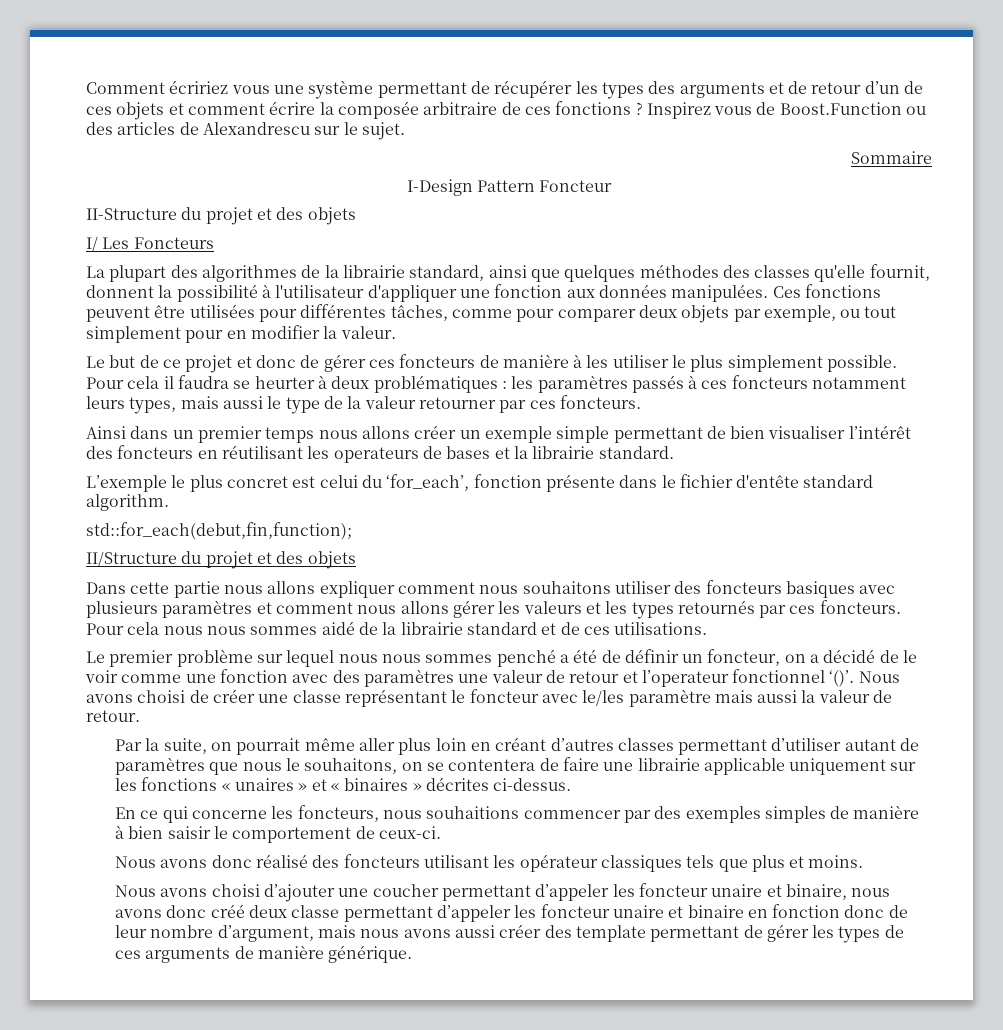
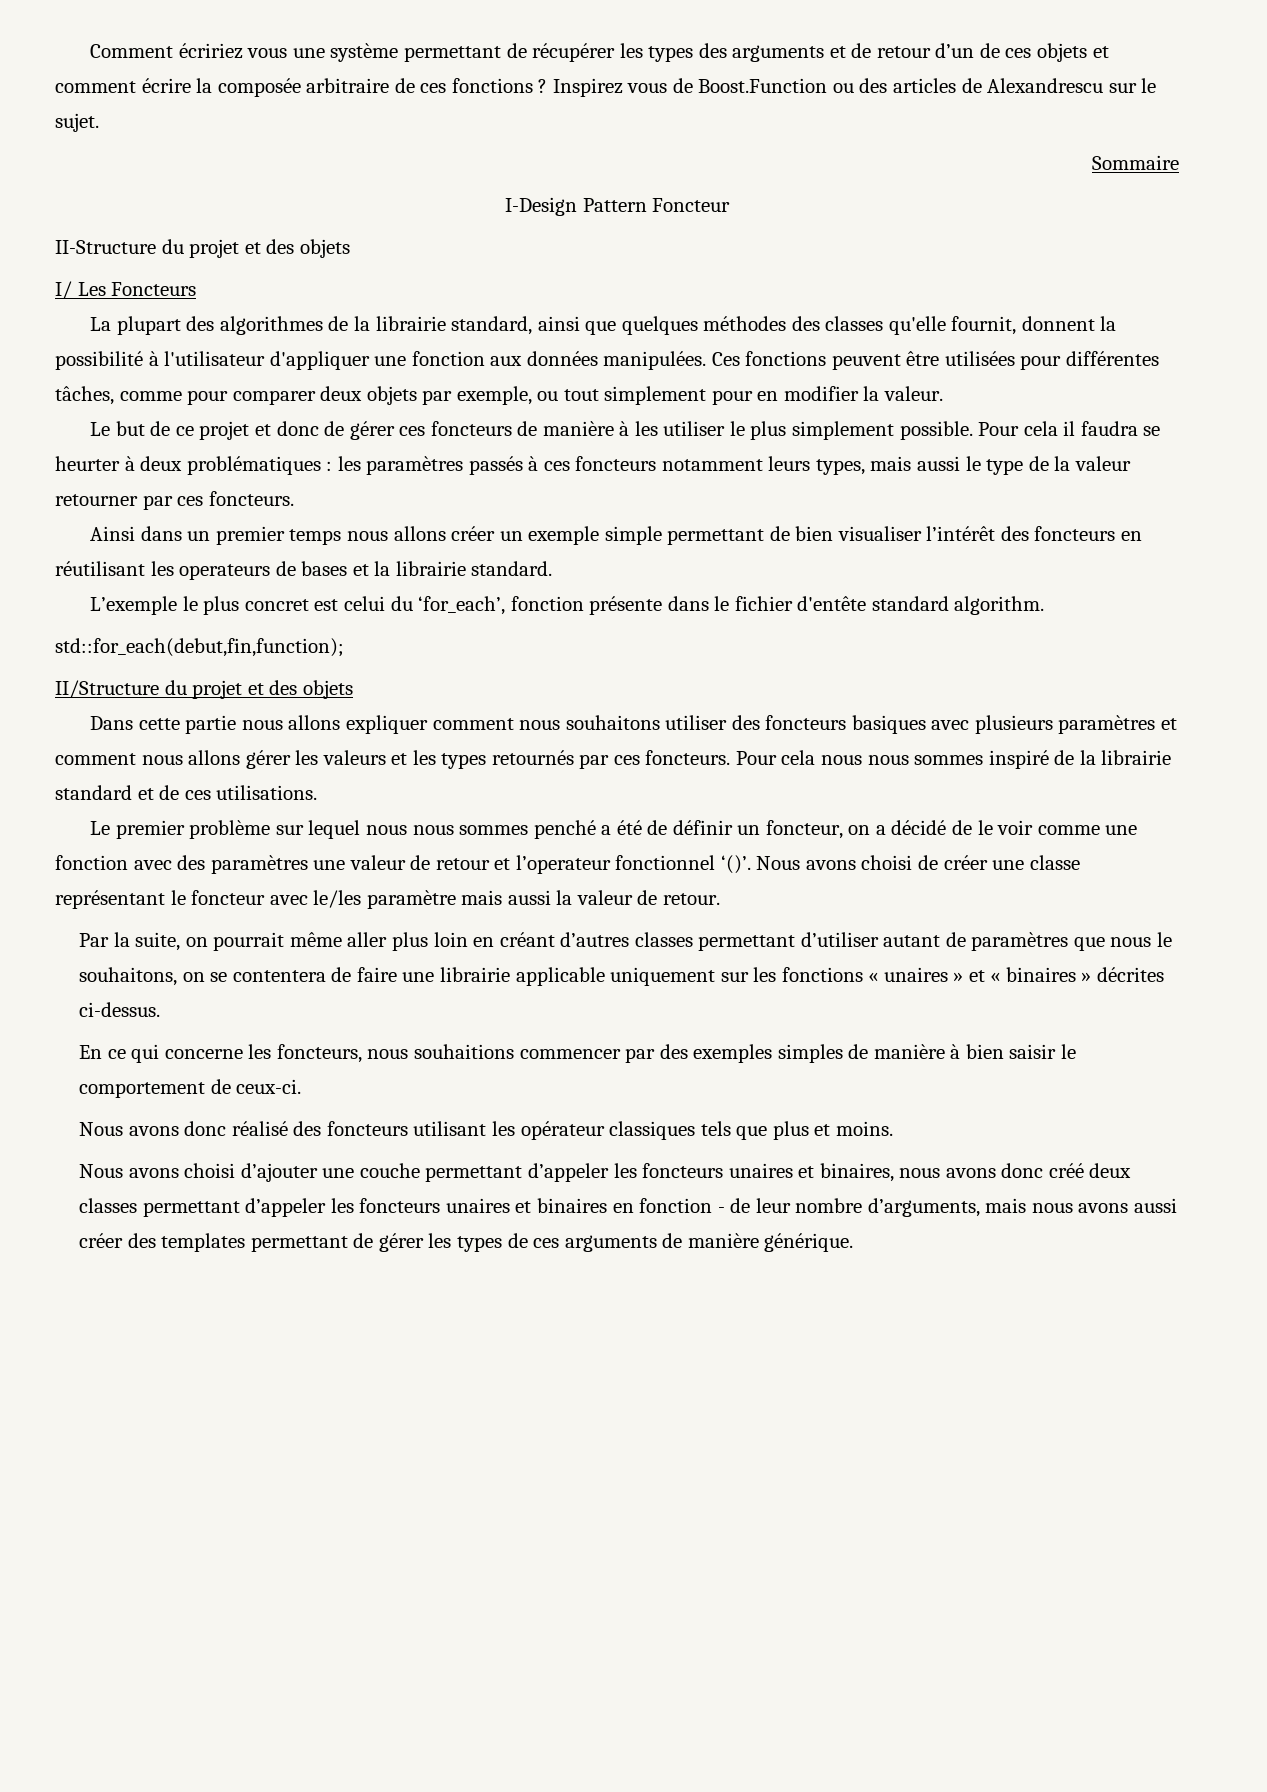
[321,621,355,635] aidé -> [988,750,1049,769] inspiré
[372,883,847,901] coucher permettant d’appeler les foncteur unaire et binaire, -> [359,1163,894,1182] couche permettant d’appeler les foncteurs unaires et binaires,
[291,904,744,922] classe permettant d’appeler les foncteur unaire et binaire -> [79,1198,607,1217] classes permettant d’appeler les foncteurs unaires et binaires
[844,905,885,918] donc -> [717,1207,725,1213] -
[217,925,314,942] d’argument, -> [867,1198,980,1217] d’arguments,
[575,925,646,942] template -> [161,1233,246,1252] templates

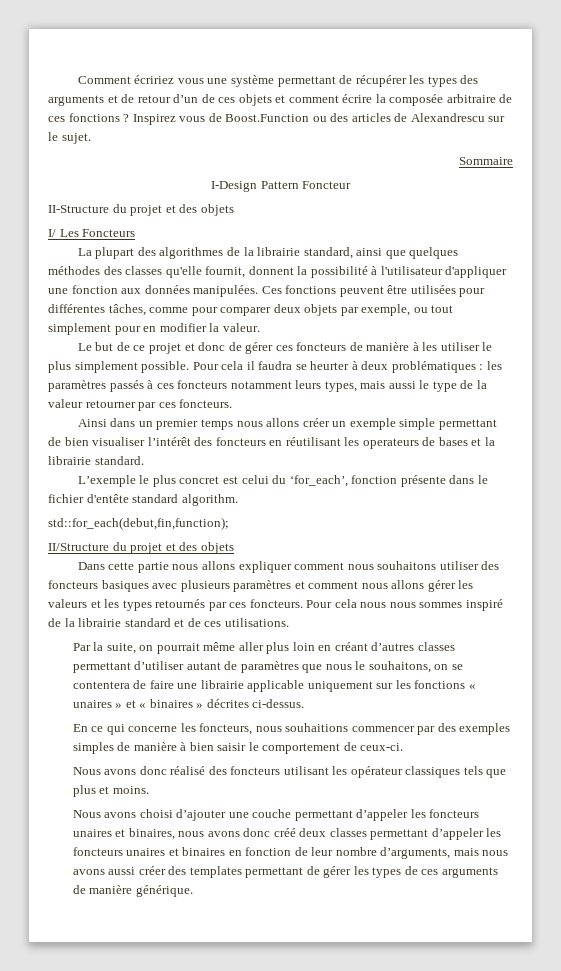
[90,820,1138,839] [55,855,1080,874] [55,890,720,909] // Le premier problème sur lequel nous nous sommes penché a été de définir un foncteur, on a décidé de le voir comme une fonction avec des paramètres une valeur de retour et l’operateur fonctionnel ‘()’. Nous avons choisi de créer une classe représentant le foncteur avec le/les paramètre mais aussi la valeur de retour. -> (289, 622) none
[717,1207,725,1213] - -> (292, 851) none

